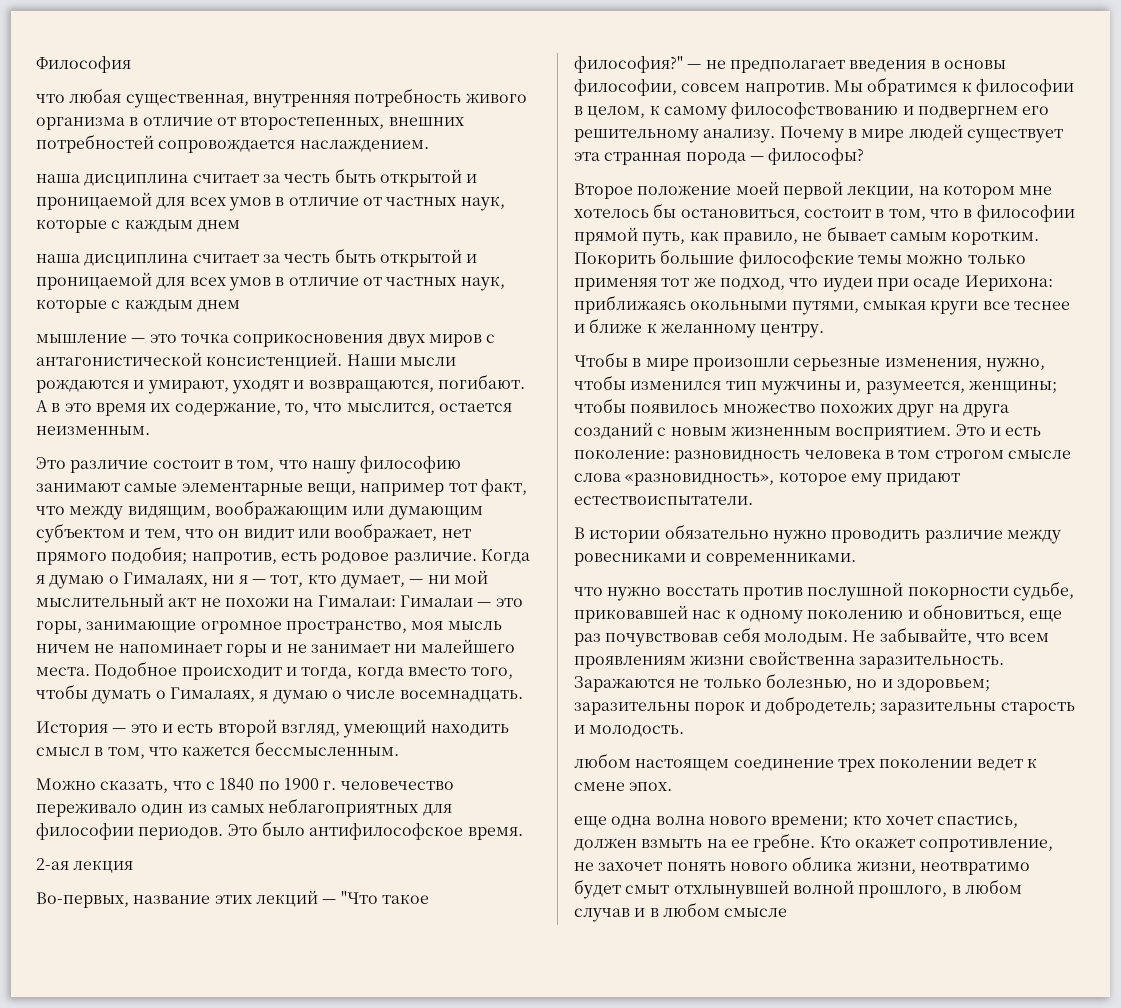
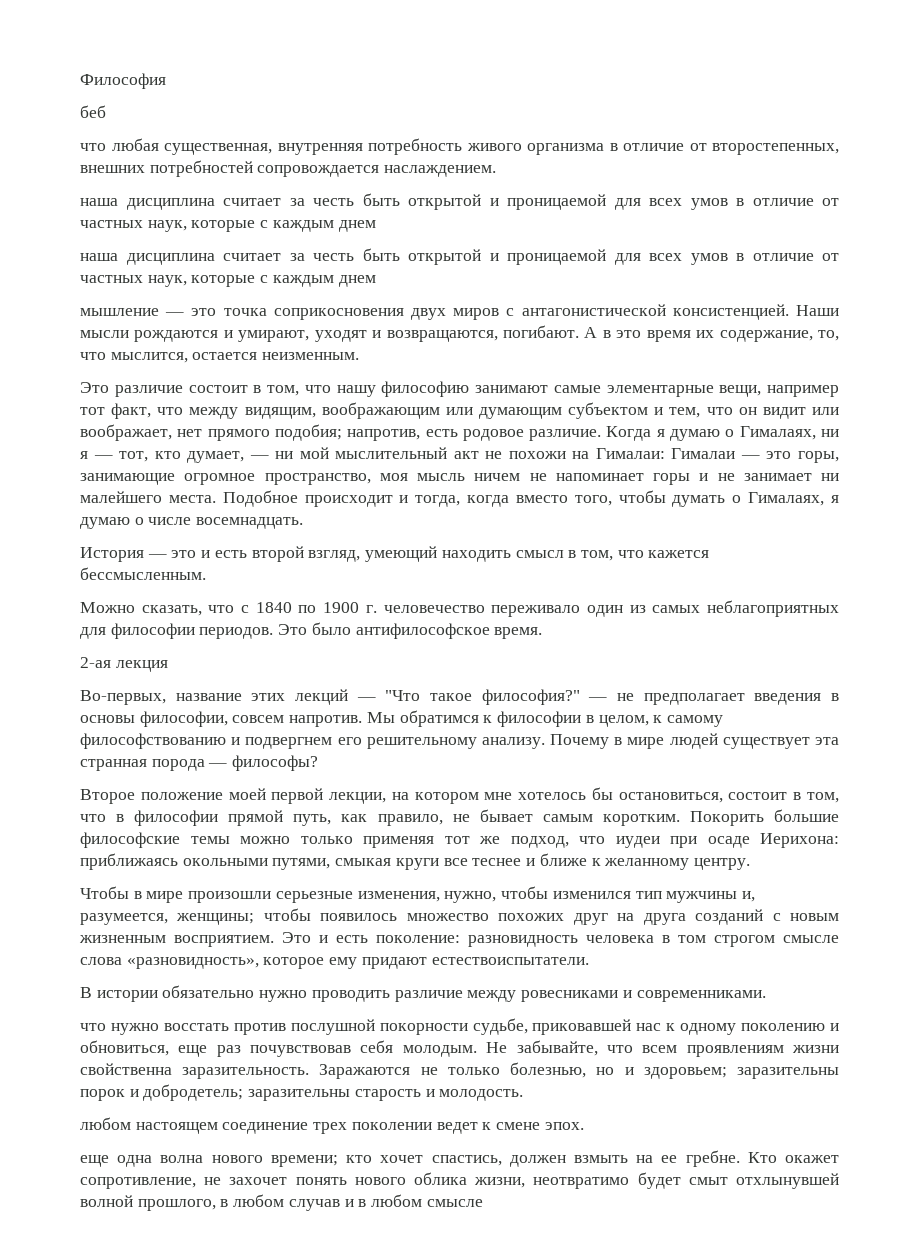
(131, 64) none -> [80,105,106,118] // беб

